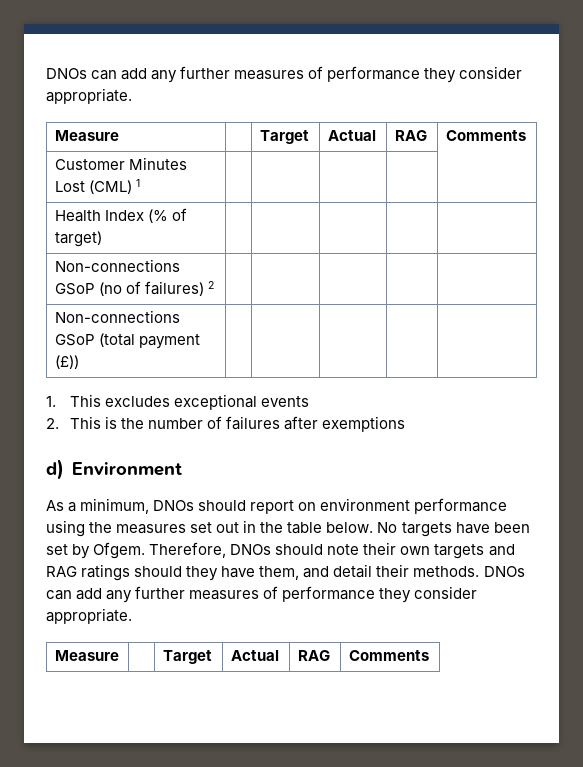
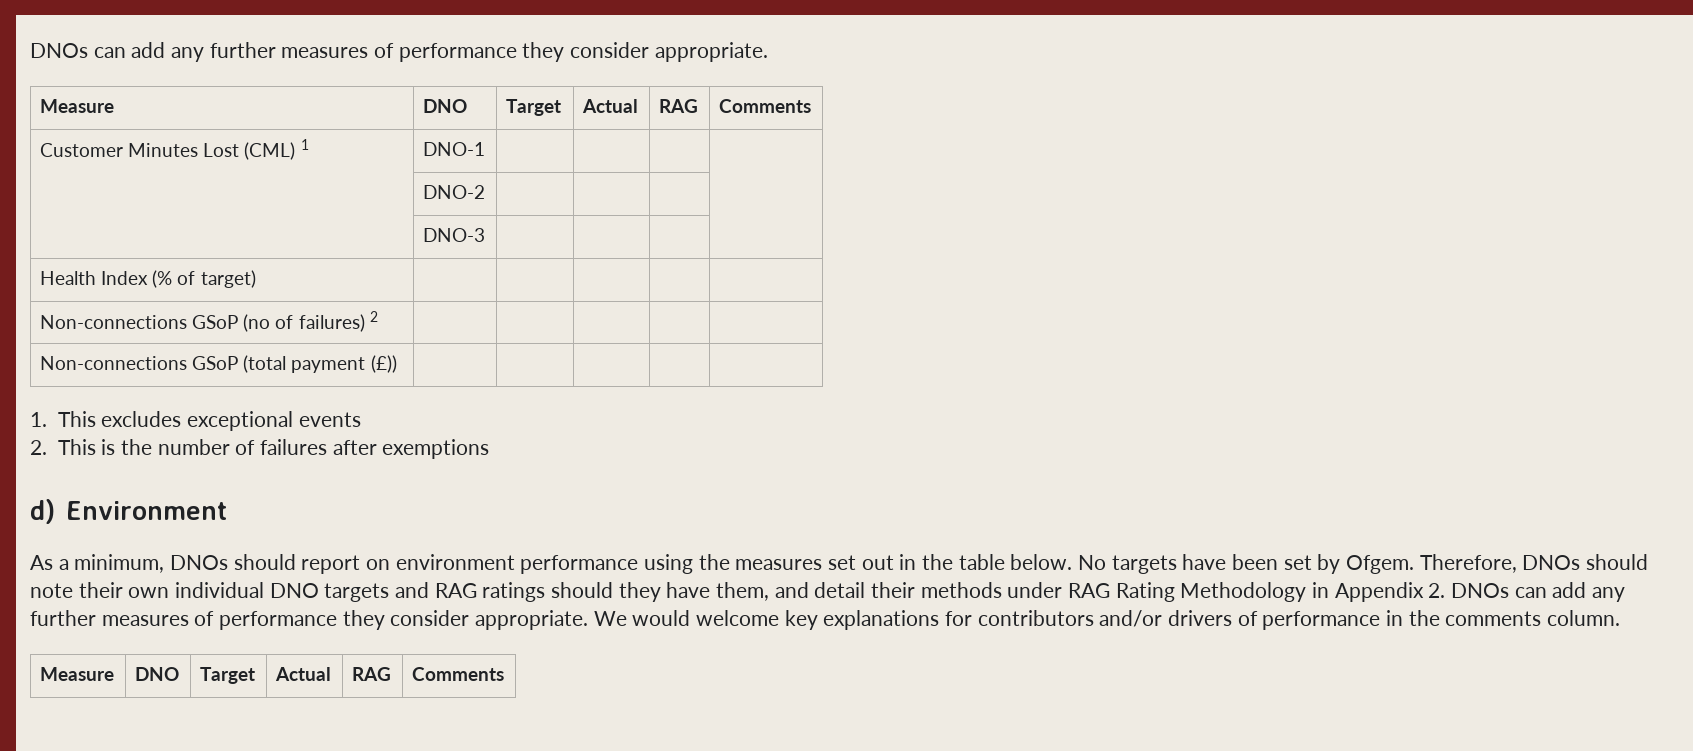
(119, 135) none -> [423,99,468,113] DNO
(141, 183) none -> [423,142,486,156] [423,185,486,199] [423,228,486,242] DNO-1 | | | | // | DNO-2 | | | | // | DNO-3
(431, 550) none -> [175,582,319,598] individual DNO
[413,566,480,577] methods. -> [920,582,1446,602] methods under RAG Rating Methodology in Appendix 2.
[54,650,119,661] // Measure | -> [593,610,1621,630] [40,667,115,681] [135,667,180,681] We would welcome key explanations for contributors and/or drivers of performance in the comments column. // Measure | DNO

